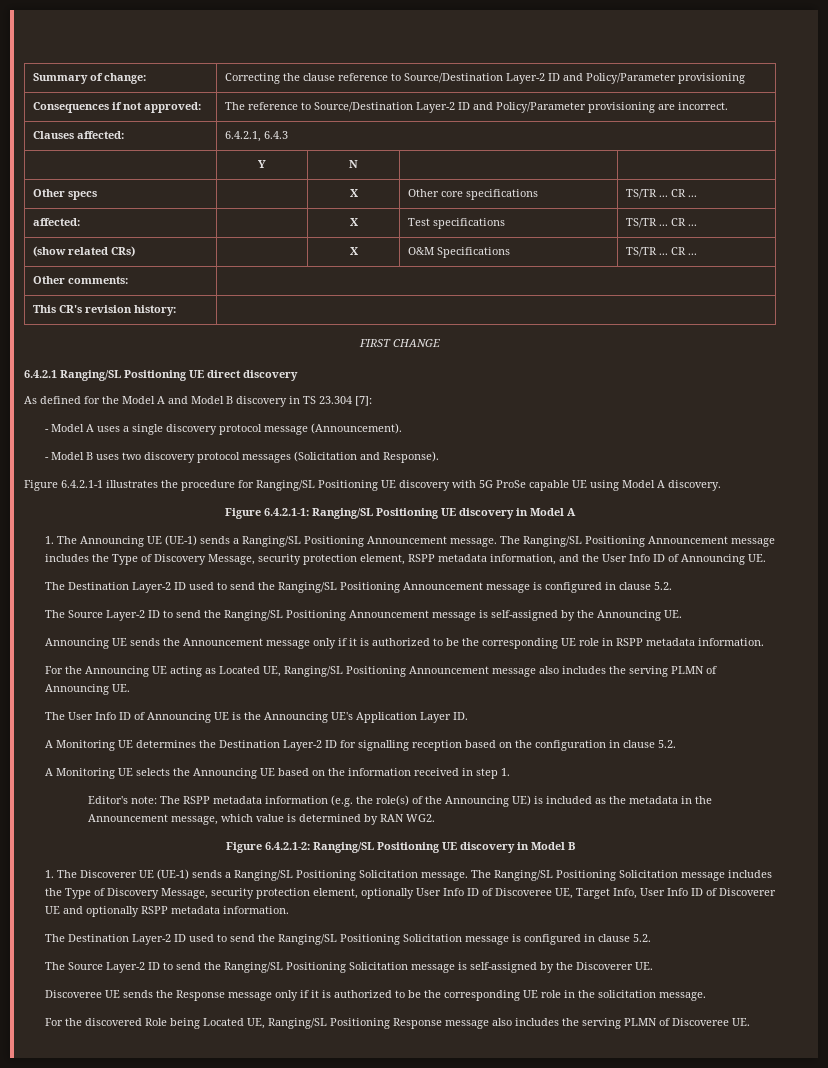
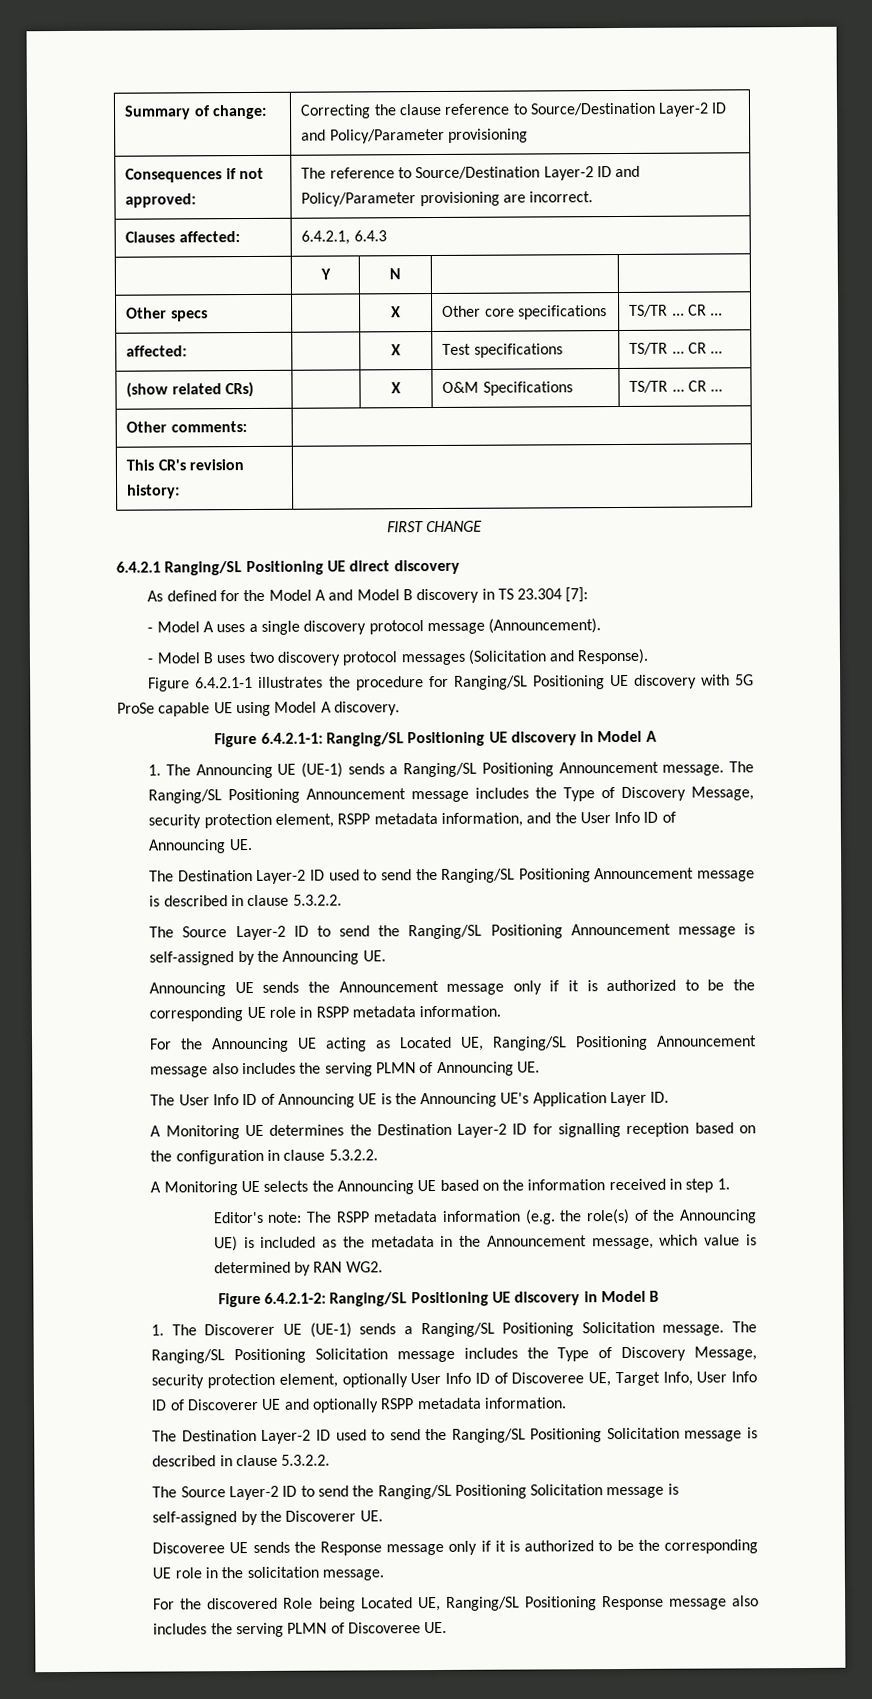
[545,582,673,593] configured in clause 5.2. -> [163,894,342,907] described in clause 5.3.2.2.
[658,740,677,748] 5.2. -> [328,1149,378,1161] 5.3.2.2.
[524,934,652,945] configured in clause 5.2. -> [152,1454,331,1467] described in clause 5.3.2.2.

